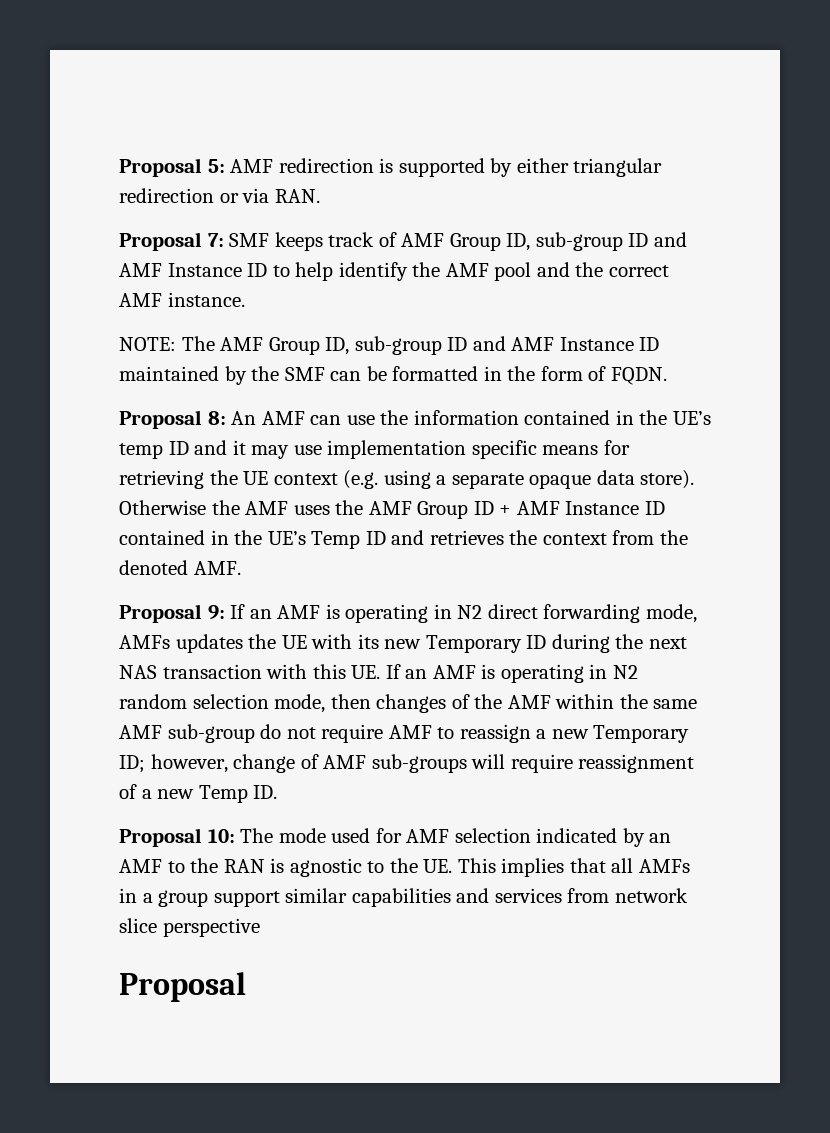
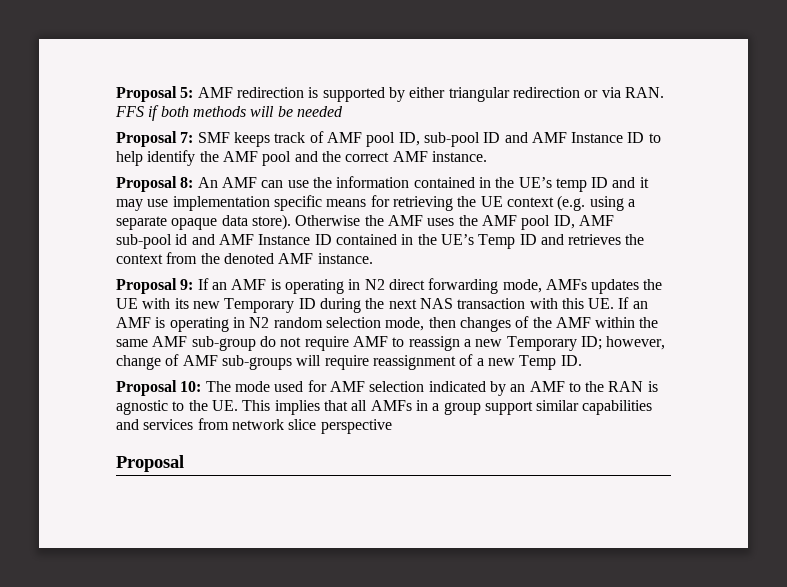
(320, 196) none -> [115,105,343,121] FFS if both methods will be needed
[449,232,623,251] Group ID, sub-group -> [366,132,480,147] pool ID, sub-pool
[119,336,660,355] [119,366,667,385] // NOTE: The AMF Group ID, sub-group ID and AMF Instance ID maintained by the SMF can be formatted in the form of FQDN. -> (487, 156) none
[417,501,512,519] Group ID + -> [521,215,614,230] [116,234,215,249] pool ID, AMF sub-pool id and
[193,561,241,575] AMF. -> [278,253,373,264] AMF instance.

